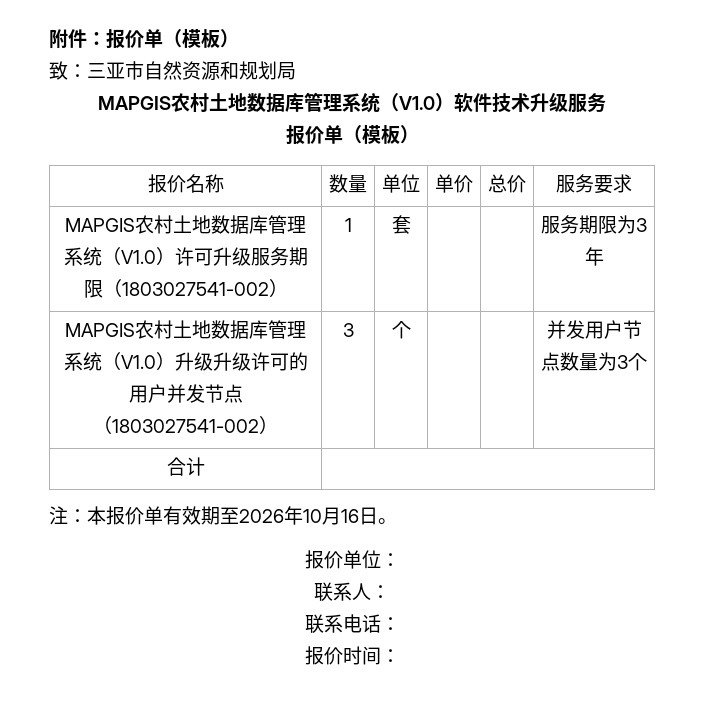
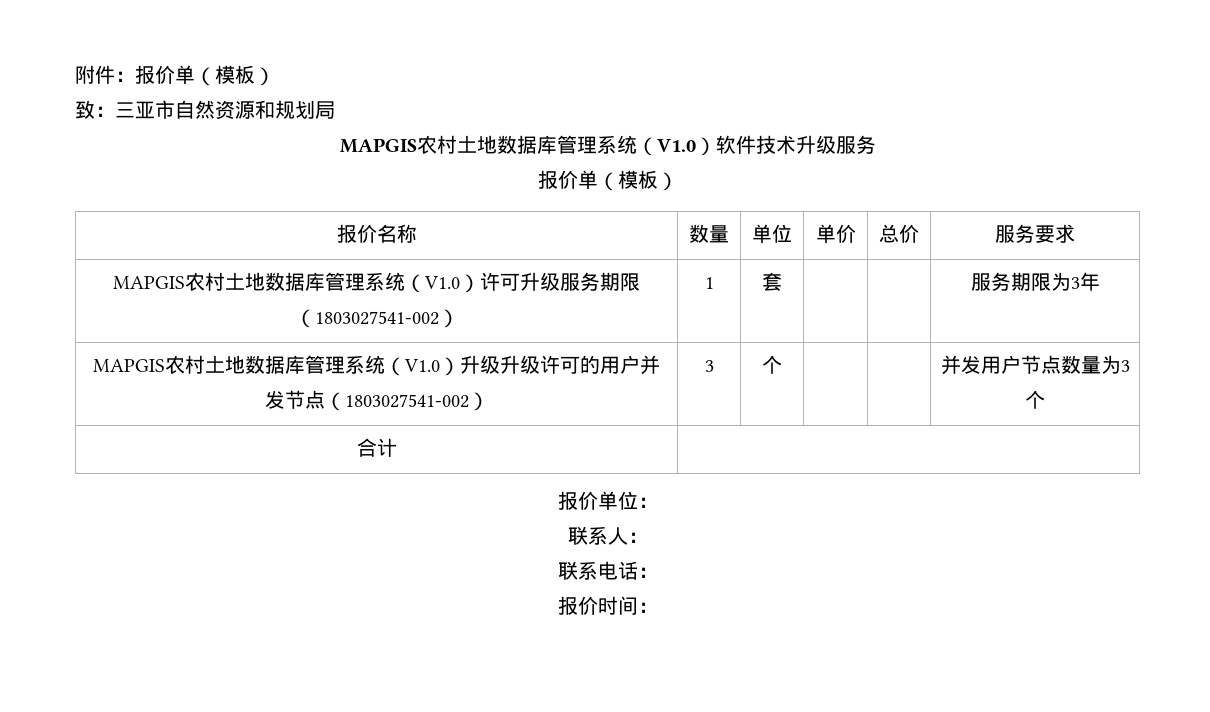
[49,506,397,525] // 注：本报价单有效期至2026年10月16日。 -> (397, 447) none

